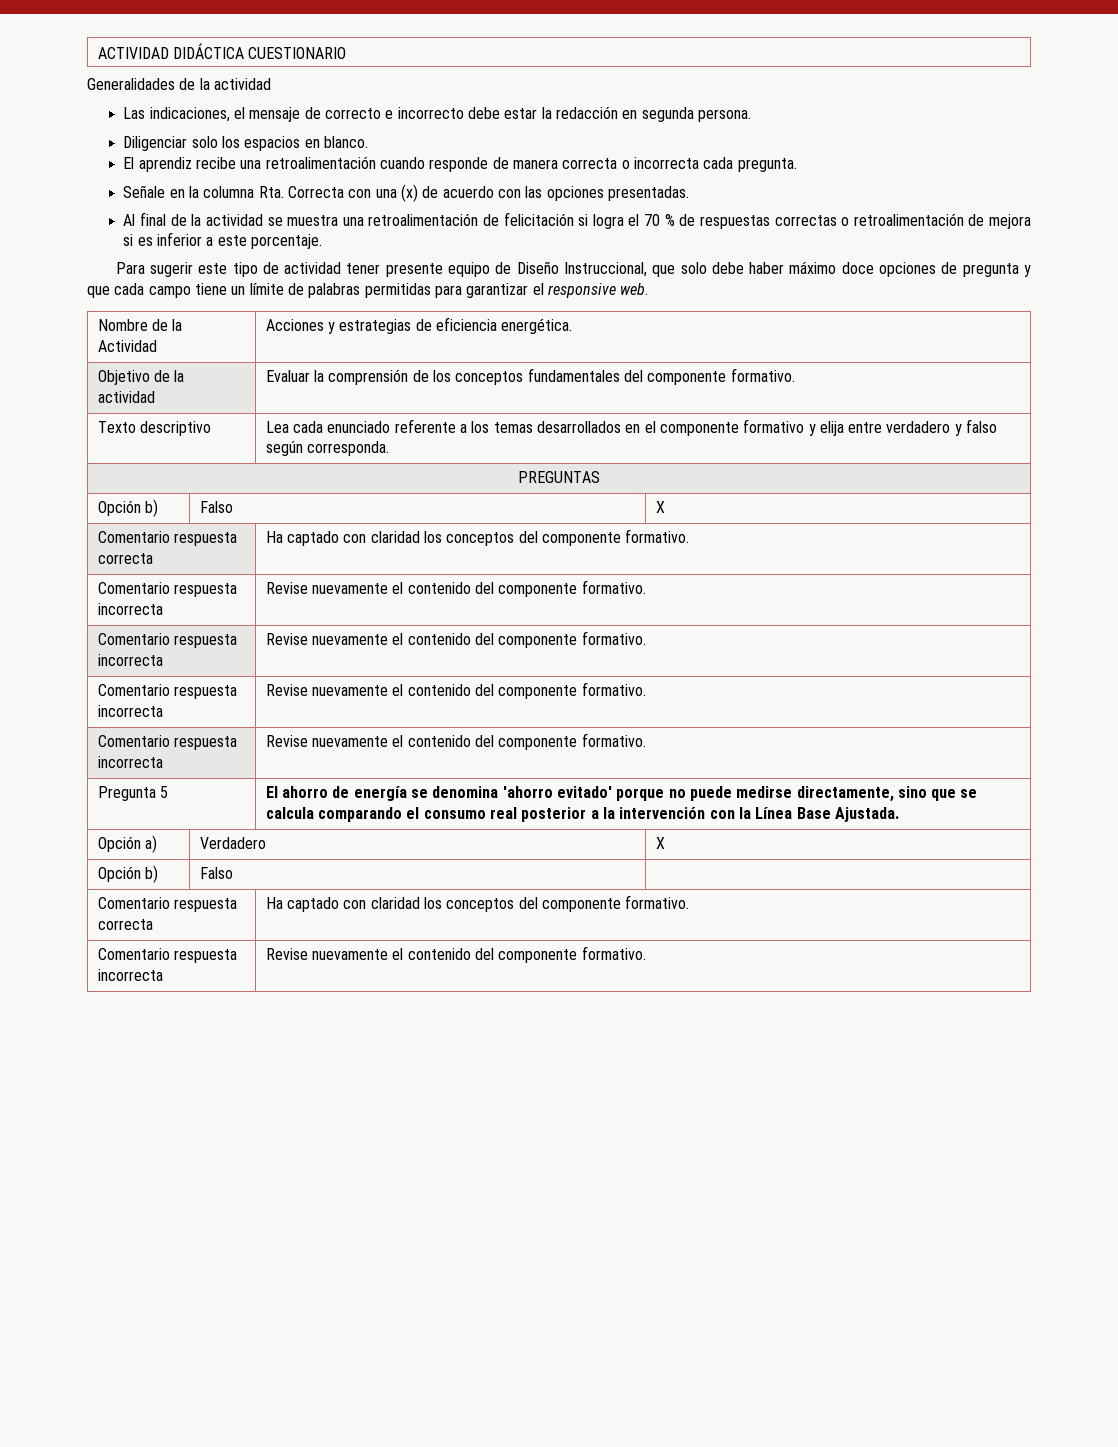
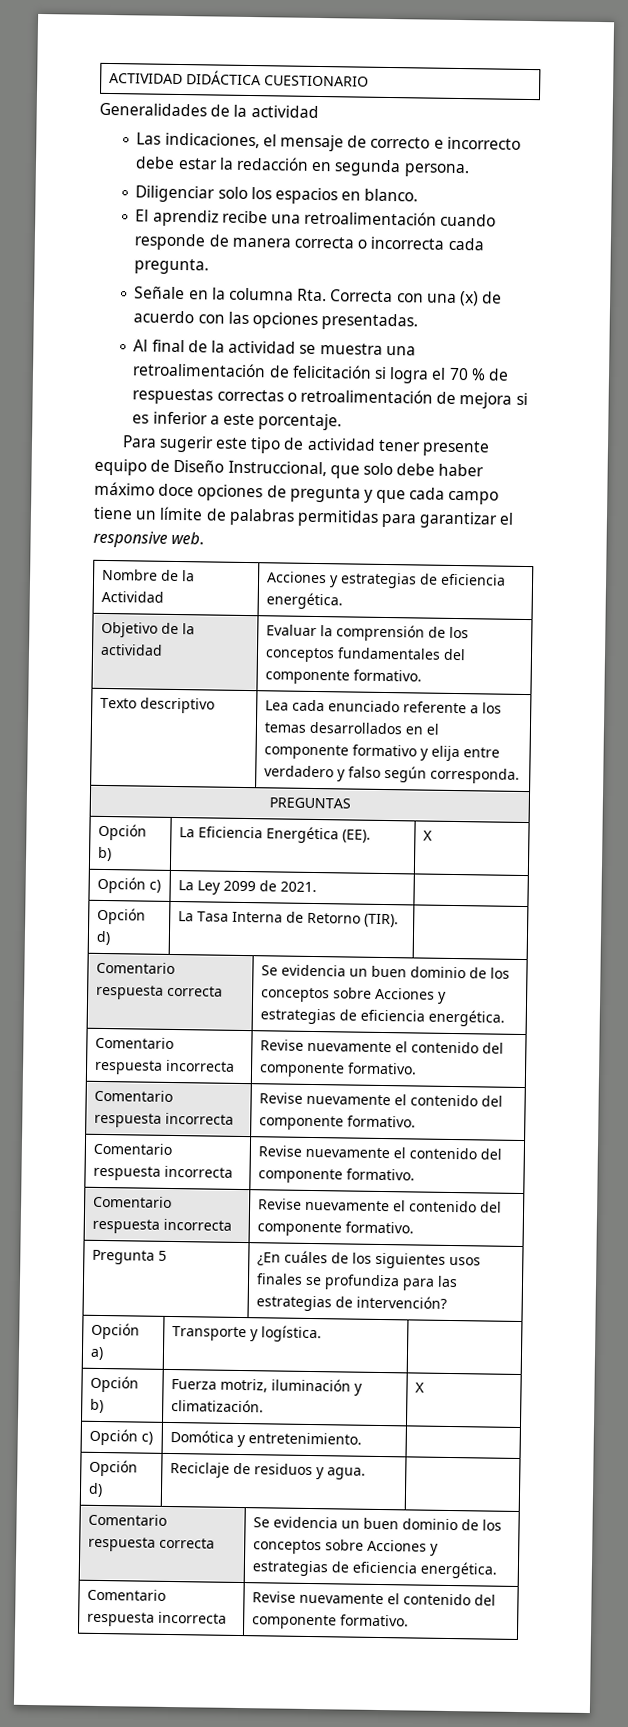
[199,501,233,513] [655,501,665,513] [97,531,238,546] [97,553,153,564] [265,529,690,546] Falso | X // Comentario respuesta correcta | Ha captado con claridad los conceptos del componente formativo. -> [179,826,372,844] [423,830,434,841] [97,876,162,894] [178,880,318,895] [97,907,147,925] [96,930,112,946] [178,911,400,928] [96,961,176,975] [96,984,224,1000] [261,964,511,979] [261,987,448,1004] [260,1008,506,1027] La Eficiencia Energética (EE). | X // Opción c) | La Ley 2099 de 2021. | // Opción d) | La Tasa Interna de Retorno (TIR). | // Comentario respuesta correcta | Se evidencia un buen dominio de los conceptos sobre Acciones y estrategias de eficiencia energética.
[265,786,978,802] [265,807,899,822] [97,835,158,853] [199,837,266,849] [655,837,665,849] [97,865,159,883] [199,867,233,879] [97,897,238,912] [97,919,153,930] [265,895,690,912] El ahorro de energía se denomina 'ahorro evitado' porque no puede medirse directamente, sino que se calcula comparando el consumo real posterior a la intervención con la Línea Base Ajustada. // Opción a) | Verdadero | X // Opción b) | Falso | // Comentario respuesta correcta | Ha captado con claridad los conceptos del componente formativo. -> [257,1250,482,1269] [256,1273,459,1291] [256,1295,448,1312] [91,1322,141,1340] [90,1346,105,1361] [172,1325,323,1343] [90,1375,140,1393] [90,1398,105,1414] [171,1378,364,1396] [171,1399,265,1413] [415,1382,426,1393] [89,1428,154,1446] [170,1430,363,1448] [89,1459,139,1477] [88,1482,104,1498] [170,1462,367,1480] [88,1513,168,1526] [88,1536,216,1552] [253,1516,503,1531] [253,1539,440,1556] [252,1560,499,1579] ¿En cuáles de los siguientes usos finales se profundiza para las estrategias de intervención? // Opción a) | Transporte y logística. | // Opción b) | Fuerza motriz, iluminación y climatización. | X // Opción c) | Domótica y entretenimiento. | // Opción d) | Reciclaje de residuos y agua. | // Comentario respuesta correcta | Se evidencia un buen dominio de los conceptos sobre Acciones y estrategias de eficiencia energética.

